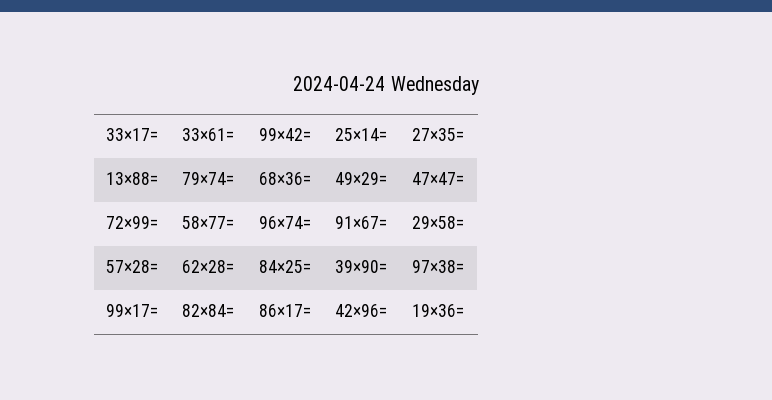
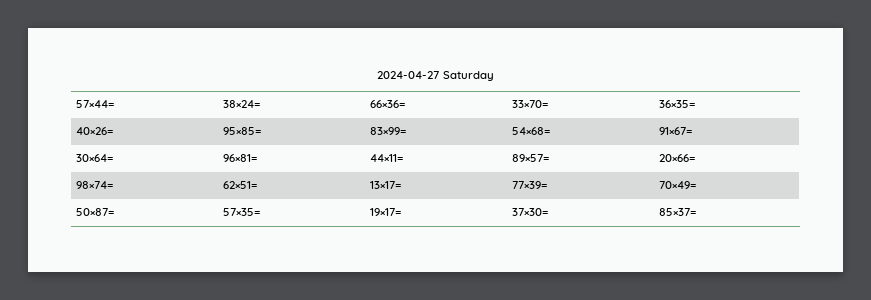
[293,76,479,95] [105,128,158,141] [181,128,234,141] [258,128,311,141] [334,128,387,141] [411,128,464,141] [105,172,158,185] [181,172,234,185] [258,172,311,185] [334,172,387,185] [411,172,464,185] [105,216,158,229] [181,216,234,229] [258,216,311,229] [334,216,387,229] [411,216,464,229] [105,260,158,273] [181,260,234,273] [258,260,311,273] [334,260,387,273] [411,260,464,273] [105,304,158,317] [181,304,234,317] [258,304,311,317] [334,304,387,317] [411,304,464,317] 2024-04-24 Wednesday // 33×17= | 33×61= | 99×42= | 25×14= | 27×35= // 13×88= | 79×74= | 68×36= | 49×29= | 47×47= // 72×99= | 58×77= | 96×74= | 91×67= | 29×58= // 57×28= | 62×28= | 84×25= | 39×90= | 97×38= // 99×17= | 82×84= | 86×17= | 42×96= | 19×36= -> [377,71,494,81] [76,100,115,108] [223,100,261,108] [370,100,406,108] [512,100,549,108] [659,100,696,108] [76,127,114,135] [223,127,262,135] [370,127,407,135] [512,127,551,135] [659,127,693,135] [76,154,114,162] [223,154,258,162] [370,154,404,162] [512,154,550,162] [659,154,696,162] [76,181,114,189] [223,181,258,189] [370,181,402,189] [512,181,548,189] [659,181,697,189] [76,208,115,216] [223,208,261,216] [370,208,402,216] [512,208,549,216] [659,208,697,216] 2024-04-27 Saturday // 57×44= | 38×24= | 66×36= | 33×70= | 36×35= // 40×26= | 95×85= | 83×99= | 54×68= | 91×67= // 30×64= | 96×81= | 44×11= | 89×57= | 20×66= // 98×74= | 62×51= | 13×17= | 77×39= | 70×49= // 50×87= | 57×35= | 19×17= | 37×30= | 85×37=

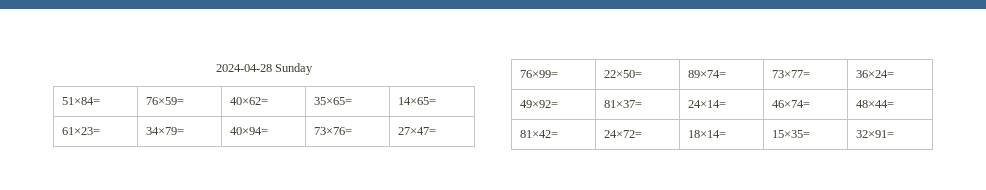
[377,71,494,81] [76,100,115,108] [223,100,261,108] [370,100,406,108] [512,100,549,108] [659,100,696,108] [76,127,114,135] [223,127,262,135] [370,127,407,135] [512,127,551,135] [659,127,693,135] [76,154,114,162] [223,154,258,162] [370,154,404,162] [512,154,550,162] [659,154,696,162] [76,181,114,189] [223,181,258,189] [370,181,402,189] [512,181,548,189] [659,181,697,189] [76,208,115,216] [223,208,261,216] [370,208,402,216] [512,208,549,216] [659,208,697,216] 2024-04-27 Saturday // 57×44= | 38×24= | 66×36= | 33×70= | 36×35= // 40×26= | 95×85= | 83×99= | 54×68= | 91×67= // 30×64= | 96×81= | 44×11= | 89×57= | 20×66= // 98×74= | 62×51= | 13×17= | 77×39= | 70×49= // 50×87= | 57×35= | 19×17= | 37×30= | 85×37= -> [215,63,314,75] [61,97,100,105] [145,97,184,105] [229,97,268,105] [313,97,352,105] [397,97,436,105] [61,127,100,135] [145,127,184,135] [229,127,268,135] [313,127,352,135] [397,127,436,135] [519,70,558,78] [603,70,642,78] [687,70,726,78] [771,70,810,78] [855,70,894,78] [519,100,558,108] [603,100,642,108] [687,100,726,108] [771,100,810,108] [855,100,894,108] [519,130,558,138] [603,130,642,138] [687,130,726,138] [771,130,810,138] [855,130,894,138] 2024-04-28 Sunday // 51×84= | 76×59= | 40×62= | 35×65= | 14×65= // 61×23= | 34×79= | 40×94= | 73×76= | 27×47= // 76×99= | 22×50= | 89×74= | 73×77= | 36×24= // 49×92= | 81×37= | 24×14= | 46×74= | 48×44= // 81×42= | 24×72= | 18×14= | 15×35= | 32×91=

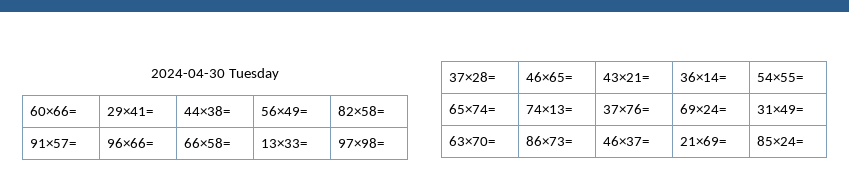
[215,63,314,75] [61,97,100,105] [145,97,184,105] [229,97,268,105] [313,97,352,105] [397,97,436,105] [61,127,100,135] [145,127,184,135] [229,127,268,135] [313,127,352,135] [397,127,436,135] [519,70,558,78] [603,70,642,78] [687,70,726,78] [771,70,810,78] [855,70,894,78] [519,100,558,108] [603,100,642,108] [687,100,726,108] [771,100,810,108] [855,100,894,108] [519,130,558,138] [603,130,642,138] [687,130,726,138] [771,130,810,138] [855,130,894,138] 2024-04-28 Sunday // 51×84= | 76×59= | 40×62= | 35×65= | 14×65= // 61×23= | 34×79= | 40×94= | 73×76= | 27×47= // 76×99= | 22×50= | 89×74= | 73×77= | 36×24= // 49×92= | 81×37= | 24×14= | 46×74= | 48×44= // 81×42= | 24×72= | 18×14= | 15×35= | 32×91= -> [151,68,279,80] [30,106,77,116] [107,107,154,116] [184,106,231,116] [261,106,308,116] [338,106,385,116] [30,139,77,148] [107,138,154,148] [184,138,231,148] [261,139,308,148] [338,138,385,148] [449,72,496,82] [526,72,573,82] [603,73,650,82] [680,72,727,82] [757,73,804,82] [449,104,496,114] [526,105,573,114] [603,104,650,114] [680,104,727,114] [757,105,804,114] [449,136,496,146] [526,136,573,146] [603,136,650,146] [680,136,727,146] [757,136,804,146] 2024-04-30 Tuesday // 60×66= | 29×41= | 44×38= | 56×49= | 82×58= // 91×57= | 96×66= | 66×58= | 13×33= | 97×98= // 37×28= | 46×65= | 43×21= | 36×14= | 54×55= // 65×74= | 74×13= | 37×76= | 69×24= | 31×49= // 63×70= | 86×73= | 46×37= | 21×69= | 85×24=

